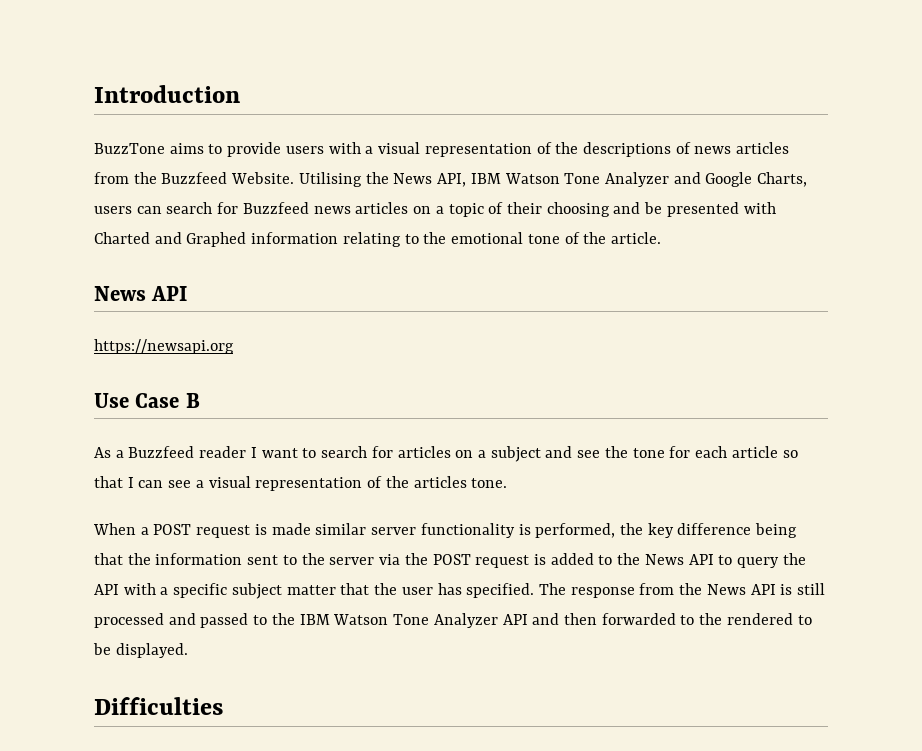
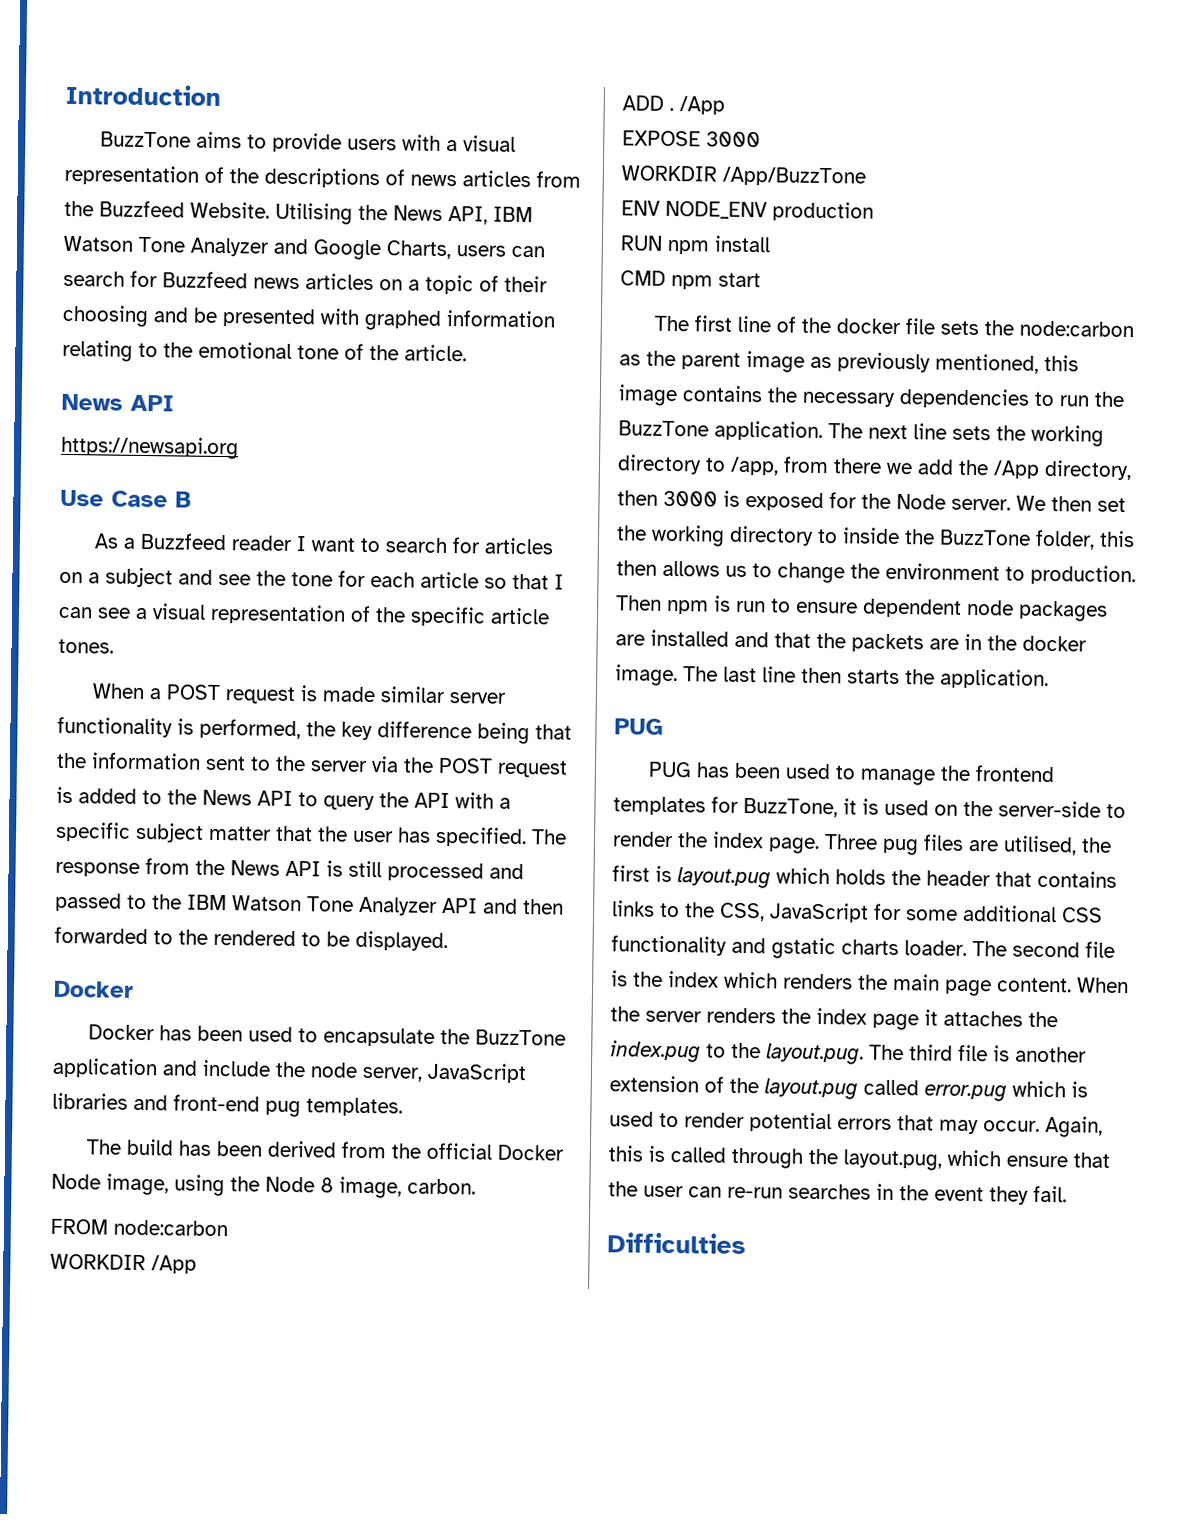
[94,232,247,247] Charted and Graphed -> [364,309,442,331] graphed
[413,476,508,488] articles tone. -> [410,606,550,627] [58,638,114,654] specific article tones.
(188, 650) none -> [53,980,134,998] [88,1024,567,1047] [52,1057,527,1084] [52,1092,403,1118] [86,1138,565,1161] [51,1173,476,1199] [50,1218,228,1237] [50,1253,197,1274] [622,95,725,115] [622,130,761,148] [621,165,866,187] [621,200,874,222] [620,235,771,255] [620,270,761,290] [654,315,1135,338] [619,350,1079,374] [618,384,1124,409] [618,420,1104,447] [617,454,1132,481] [617,490,1126,513] [616,524,1135,550] [616,560,1136,586] [616,595,1108,622] [615,629,1087,653] [615,664,1049,690] [614,718,663,735] [648,761,1056,786] [613,796,1126,819] [612,831,1112,856] [612,865,1117,889] [611,900,1103,923] [611,935,1115,960] [611,970,1129,997] [610,1006,1058,1031] [610,1040,1087,1065] [609,1075,1088,1102] [609,1111,1103,1138] [608,1145,1110,1171] [608,1181,1067,1205] // Docker // Docker has been used to encapsulate the BuzzTone application and include the node server, JavaScript libraries and front-end pug templates. // The build has been derived from the official Docker Node image, using the Node 8 image, carbon. // FROM node:carbon // WORKDIR /App // ADD . /App // EXPOSE 3000 // WORKDIR /App/BuzzTone // ENV NODE_ENV production // RUN npm install // CMD npm start // The first line of the docker file sets the node:carbon as the parent image as previously mentioned, this image contains the necessary dependencies to run the BuzzTone application. The next line sets the working directory to /app, from there we add the /App directory, then 3000 is exposed for the Node server. We then set the working directory to inside the BuzzTone folder, this then allows us to change the environment to production. Then npm is run to ensure dependent node packages are installed and that the packets are in the docker image. The last line then starts the application. // PUG // PUG has been used to manage the frontend templates for BuzzTone, it is used on the server-side to render the index page. Three pug files are utilised, the first is layout.pug which holds the header that contains links to the CSS, JavaScript for some additional CSS functionality and gstatic charts loader. The second file is the index which renders the main page content. When the server renders the index page it attaches the index.pug to the layout.pug. The third file is another extension of the layout.pug called error.pug which is used to render potential errors that may occur. Again, this is called through the layout.pug, which ensure that the user can re-run searches in the event they fail.

